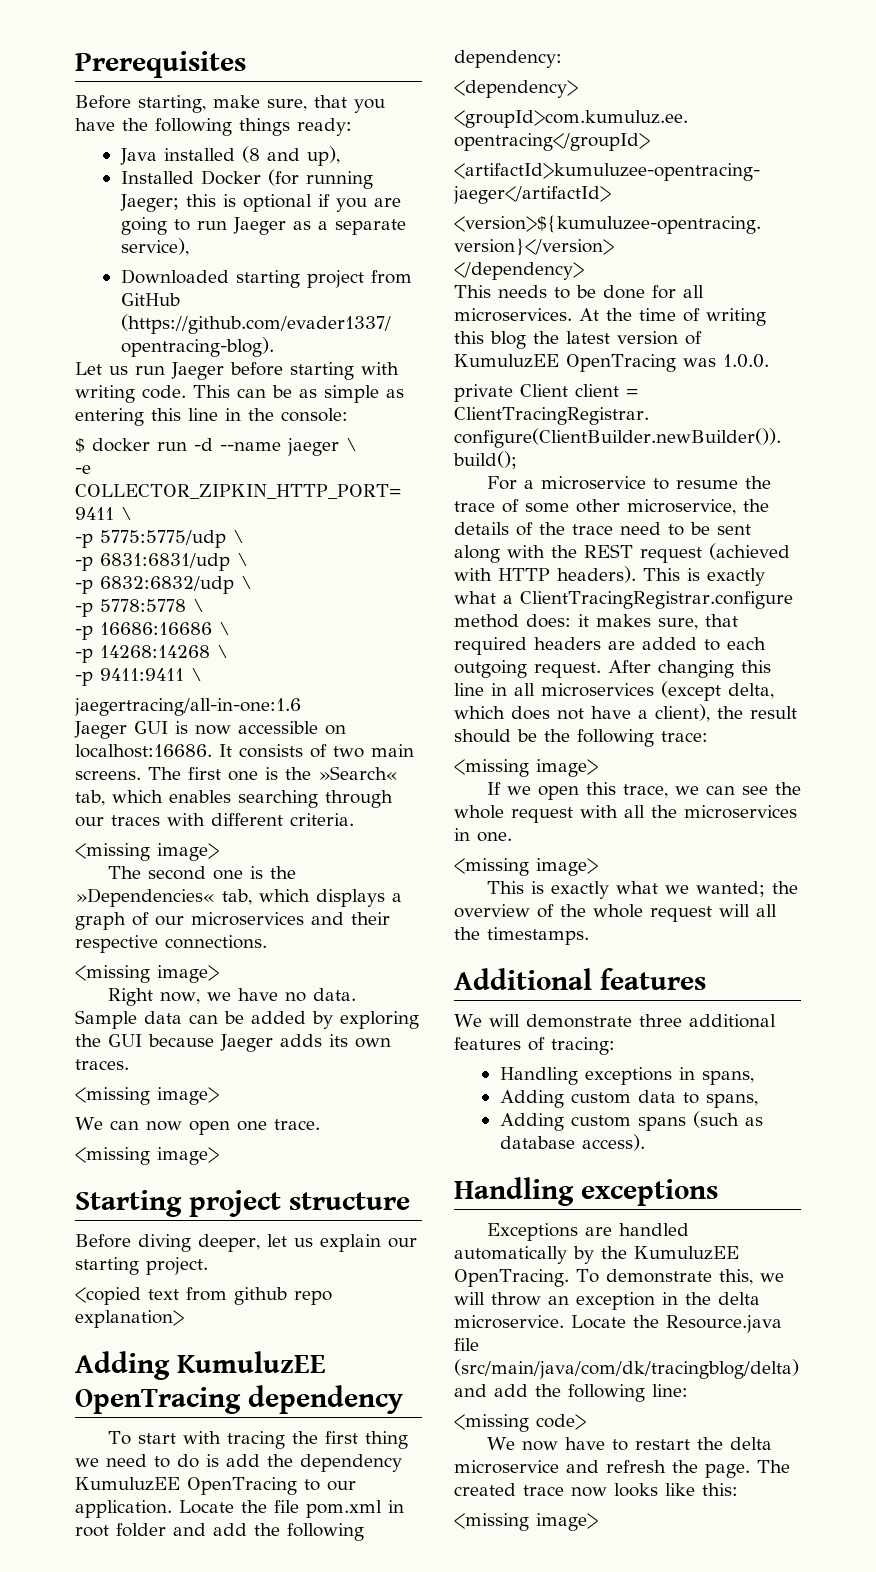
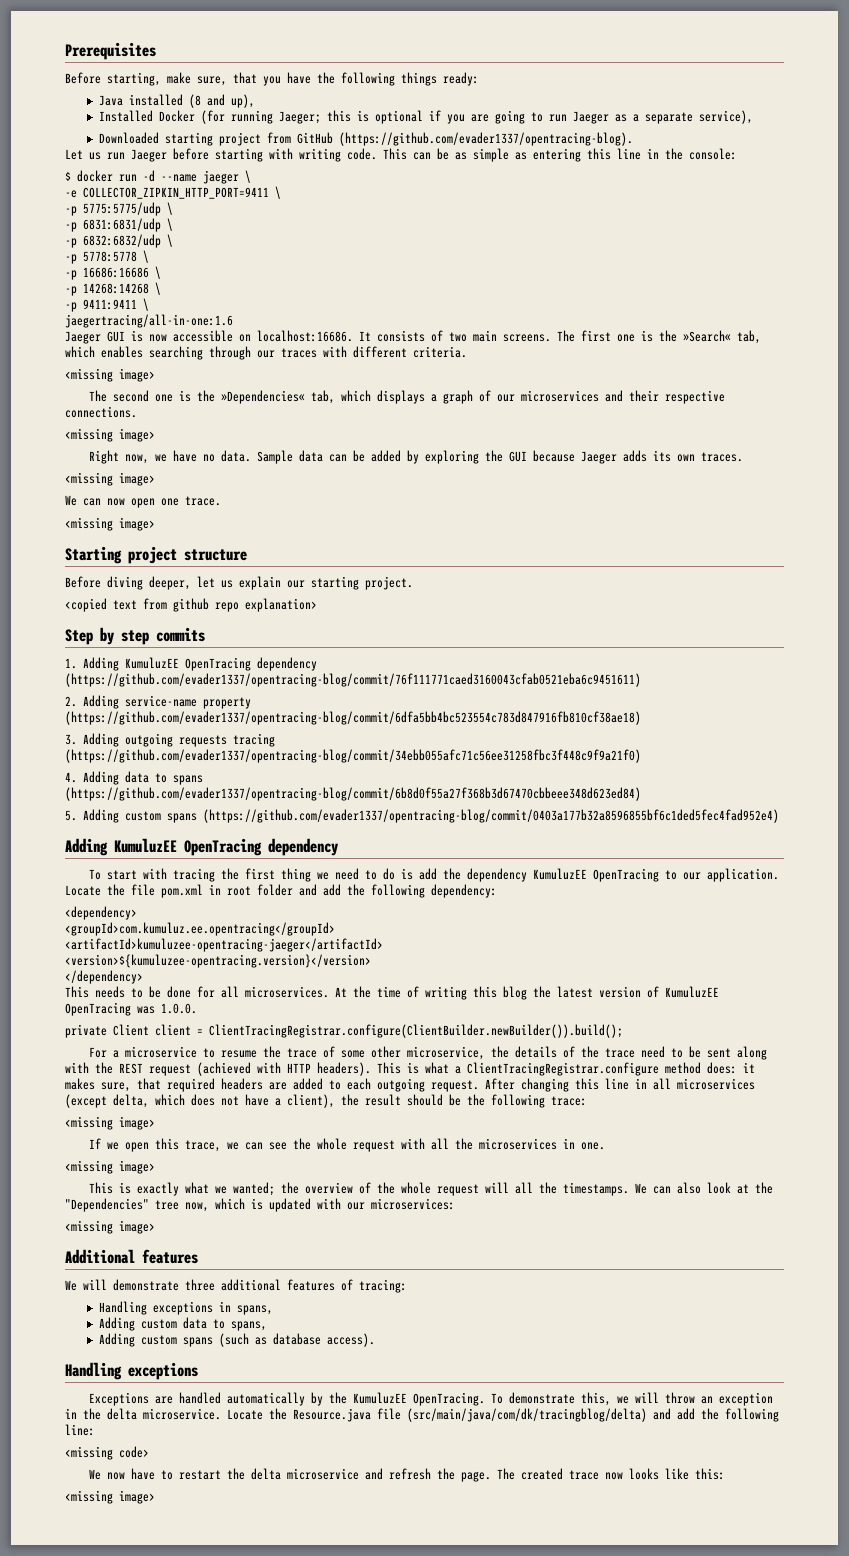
(184, 1319) none -> [65,627,205,645] [65,657,317,671] [65,673,641,687] [65,695,251,709] [65,711,641,725] [65,733,275,747] [65,749,641,763] [65,771,203,785] [65,787,641,801] [65,809,779,823] // Step by step commits // 1. Adding KumuluzEE OpenTracing dependency (https://github.com/evader1337/opentracing-blog/commit/76f111771caed3160043cfab0521eba6c9451611) // 2. Adding service-name property (https://github.com/evader1337/opentracing-blog/commit/6dfa5bb4bc523554c783d847916fb810cf38ae18) // 3. Adding outgoing requests tracing (https://github.com/evader1337/opentracing-blog/commit/34ebb055afc71c56ee31258fbc3f448c9f9a21f0) // 4. Adding data to spans (https://github.com/evader1337/opentracing-blog/commit/6b8d0f55a27f368b3d67470cbbeee348d623ed84) // 5. Adding custom spans (https://github.com/evader1337/opentracing-blog/commit/0403a177b32a8596855bf6c1ded5fec4fad952e4)
[707,568,765,586] exactly -> (419, 1068) none
(589, 936) none -> [635,1182,774,1194] [65,1198,455,1212] [65,1220,155,1234] We can also look at the "Dependencies" tree now, which is updated with our microservices: // <missing image>

